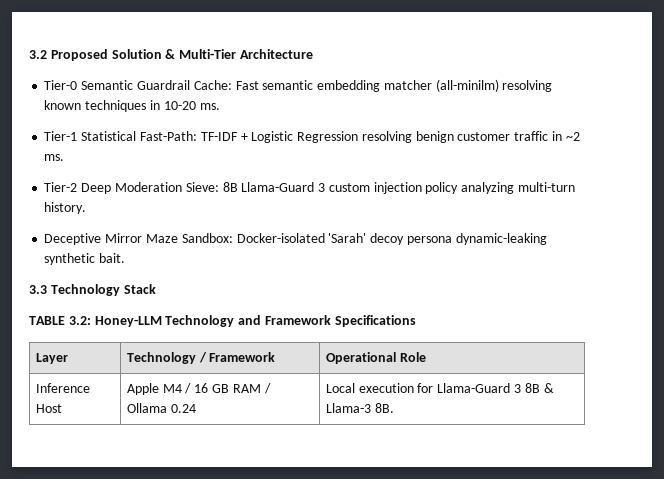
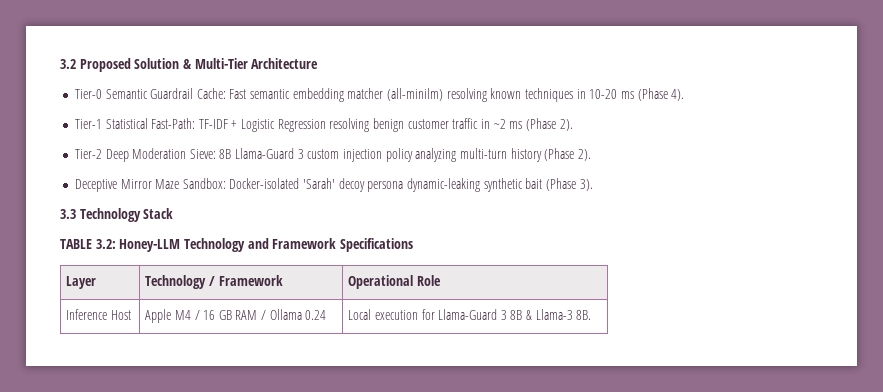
[199,103,220,110] ms. -> [620,88,685,101] ms (Phase 4).
[44,154,65,161] ms. -> [509,118,573,131] ms (Phase 2).
[44,202,87,214] history. -> [510,148,591,162] history (Phase 2).
[99,253,126,263] bait. -> [525,178,593,191] bait (Phase 3).

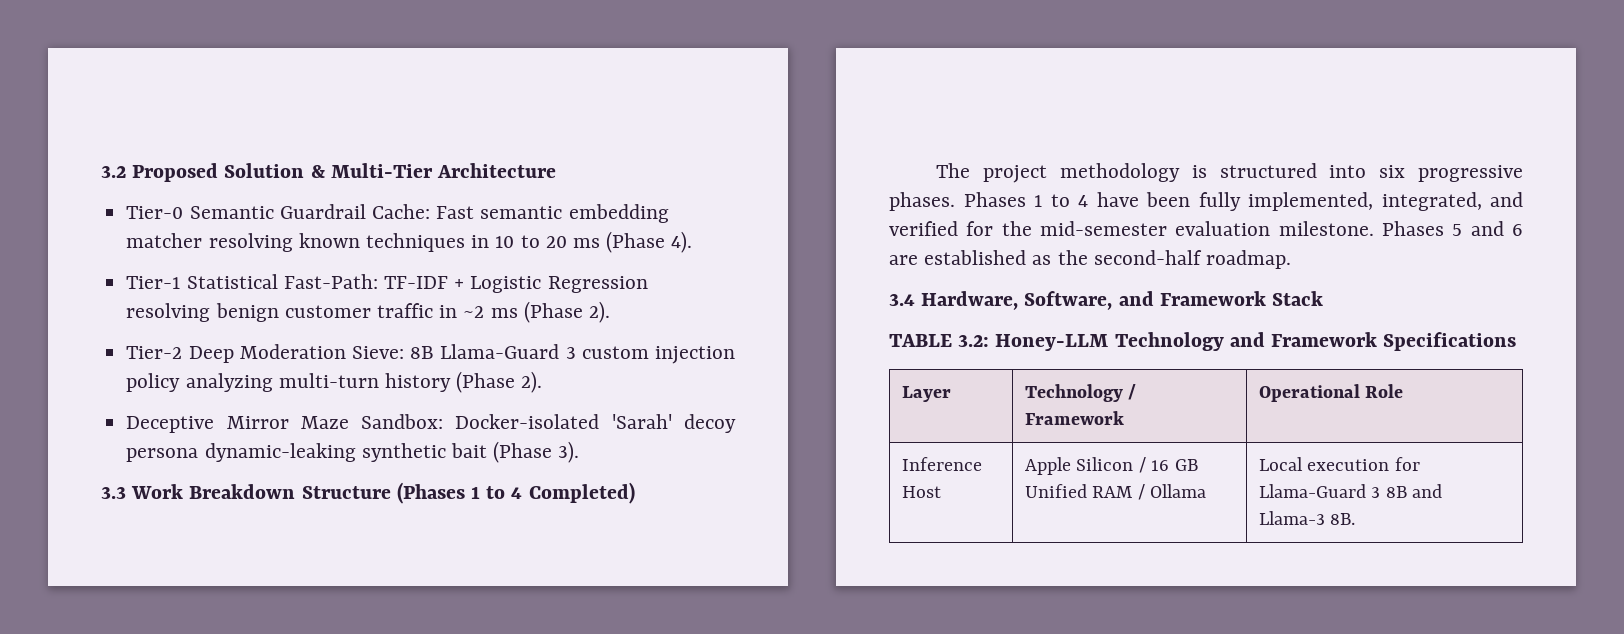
[387,88,444,101] (all-minilm) -> (203, 240) none
[589,89,618,99] 10-20 -> [495,235,567,248] 10 to 20
[79,208,141,222] Technology -> [131,482,635,504] [936,163,1523,183] [889,192,1523,211] [889,221,1523,236] [889,250,1292,269] [889,291,1266,310] Work Breakdown Structure (Phases 1 to 4 Completed) // The project methodology is structured into six progressive phases. Phases 1 to 4 have been fully implemented, integrated, and verified for the mid-semester evaluation milestone. Phases 5 and 6 are established as the second-half roadmap. // 3.4 Hardware, Software, and Framework
[174,310,191,320] M4 -> [1076,457,1134,471] Silicon
(232, 315) none -> [1024,484,1087,498] Unified
[305,310,327,320] 0.24 -> (1207, 491) none
[526,310,533,320] & -> [1412,484,1443,498] and

